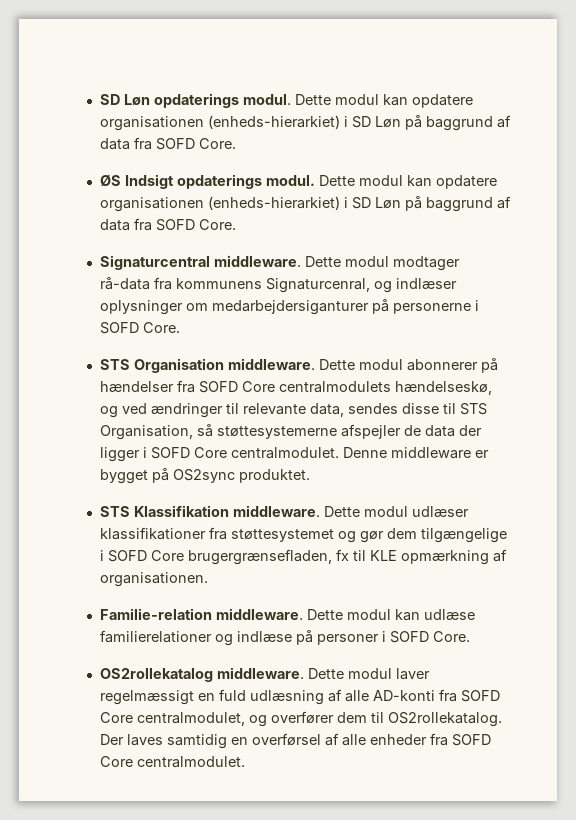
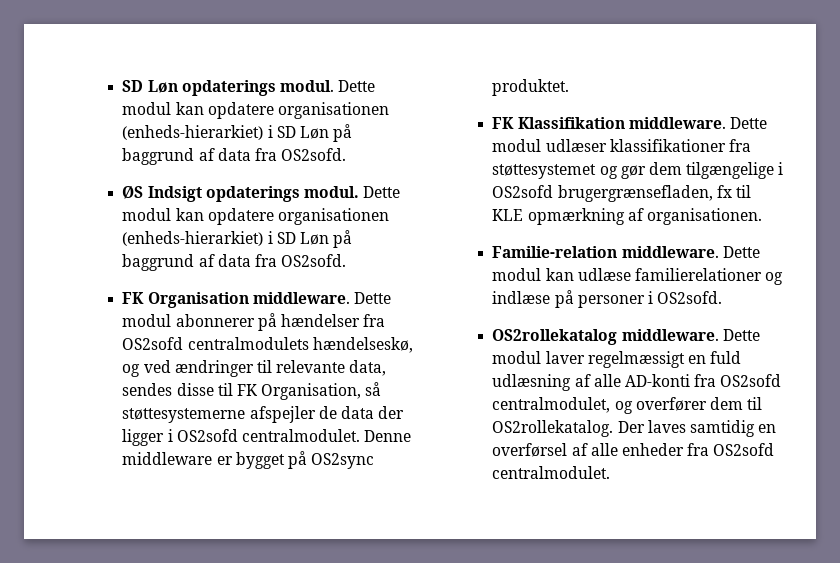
[156,138,237,150] SOFD Core. -> [281,148,347,161] OS2sofd.
[156,219,237,231] [100,255,461,271] [100,277,458,293] [100,299,480,315] [100,322,181,334] [100,359,131,370] SOFD Core. // Signaturcentral middleware. Dette modul modtager rå-data fra kommunens Signaturcenral, og indlæser oplysninger om medarbejdersiganturer på personerne i SOFD Core. // STS -> [281,254,347,267] [122,292,145,304] OS2sofd. // FK
[199,381,276,393] SOFD Core -> [122,337,184,350] OS2sofd
[460,403,488,415] STS -> [236,384,258,396] FK
[151,447,228,459] SOFD Core -> [176,429,238,442] OS2sofd
[100,506,131,517] STS -> [492,117,515,129] FK
[108,550,185,562] SOFD Core -> [492,185,554,198] OS2sofd
[390,631,471,643] SOFD Core. -> [657,291,723,304] OS2sofd.
[461,690,501,702] [100,712,134,723] SOFD Core -> [720,374,782,387] OS2sofd
[452,734,492,746] [100,756,134,767] SOFD Core -> [713,443,775,456] OS2sofd

